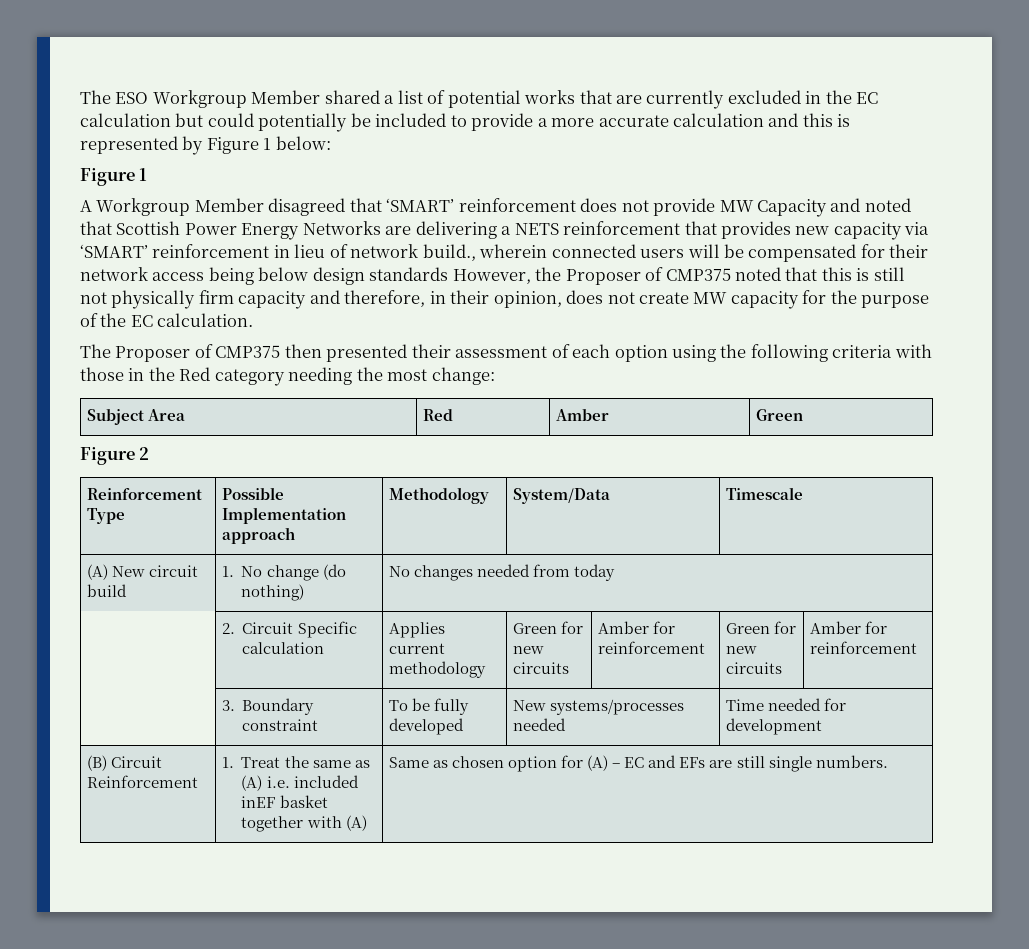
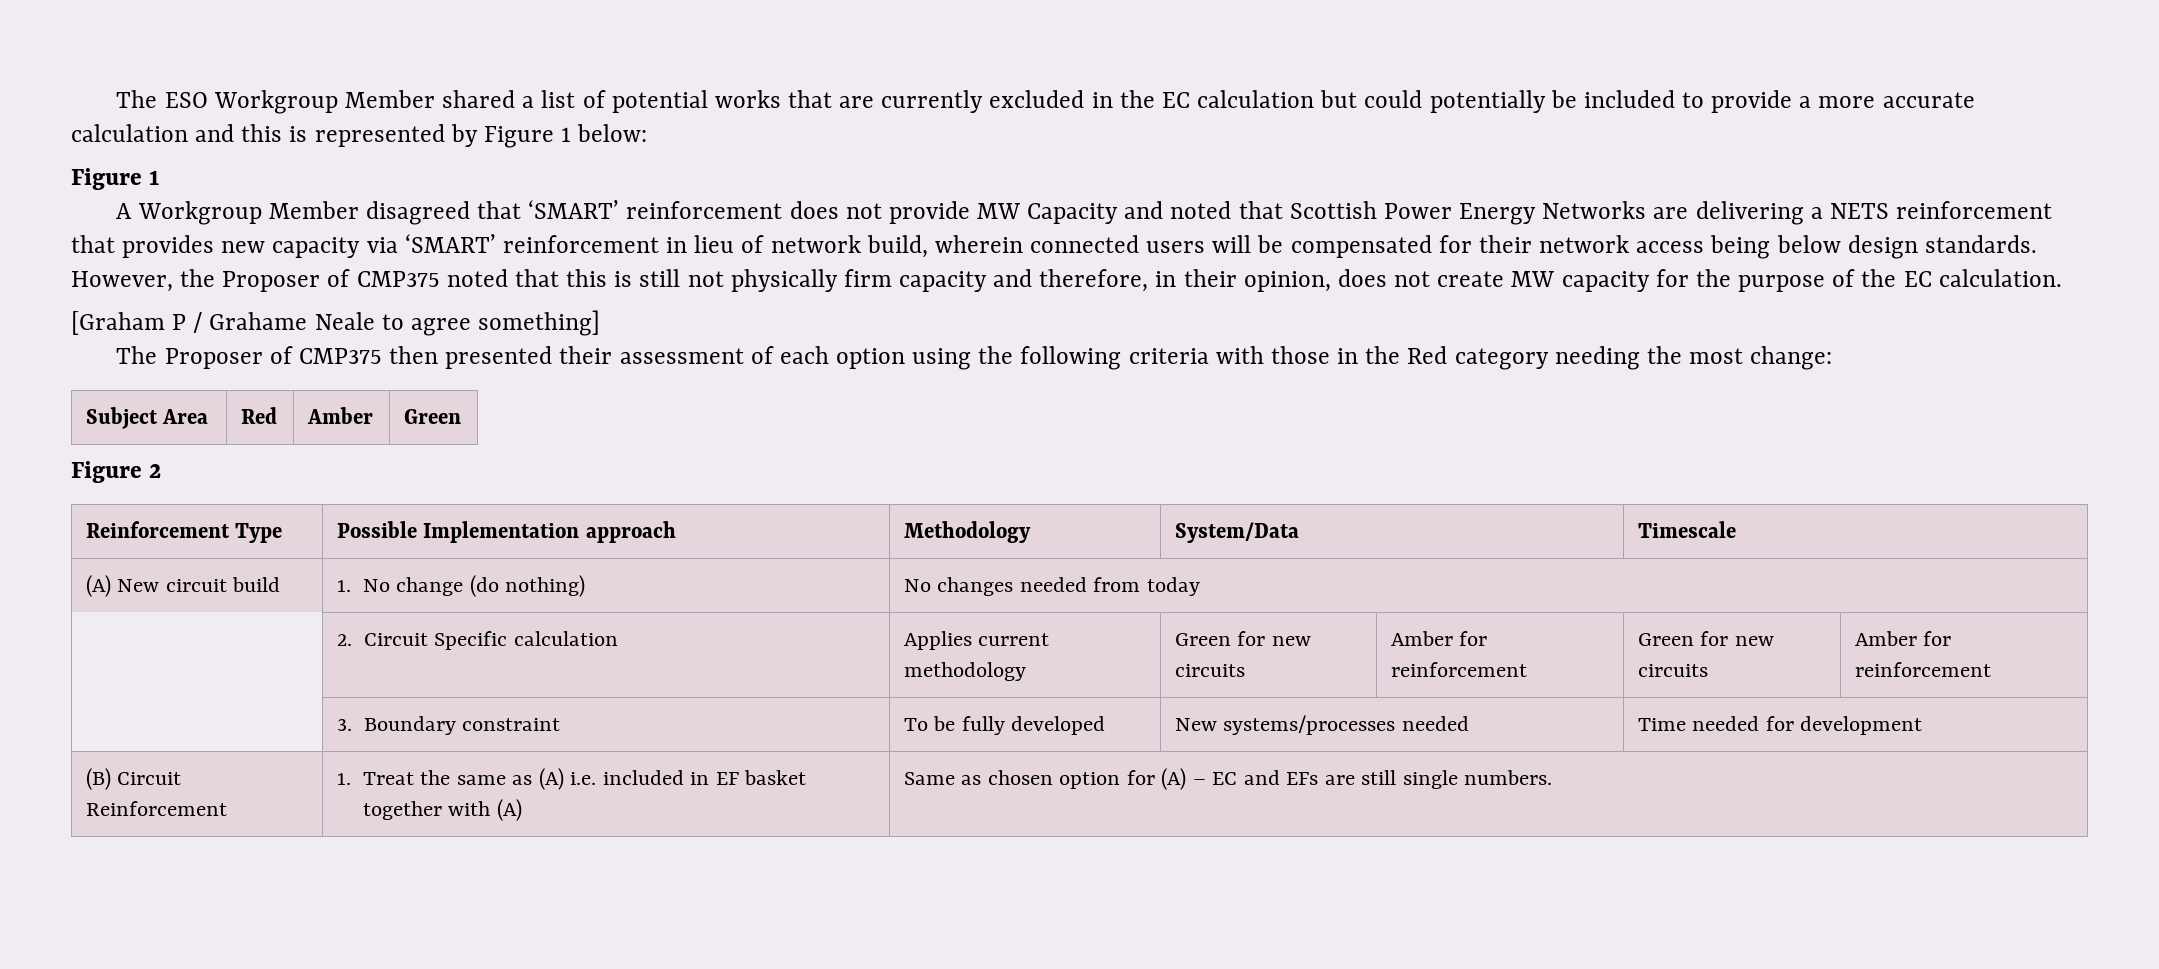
[422,244,476,261] build., -> [866,235,928,258] build,
[369,267,449,281] standards -> [1924,235,2037,253] standards.
(254, 320) none -> [71,310,601,336] // [Graham P / Grahame Neale to agree something]
[241,796,276,808] inEF -> [690,772,739,785] in EF

